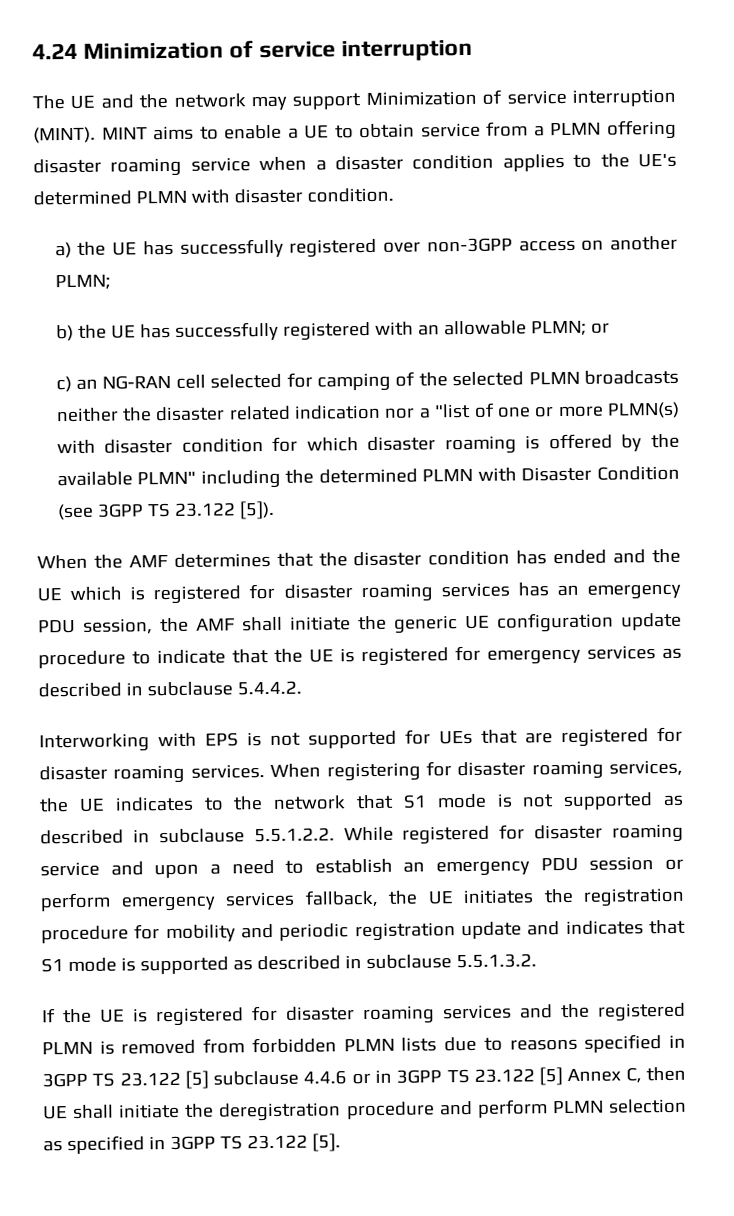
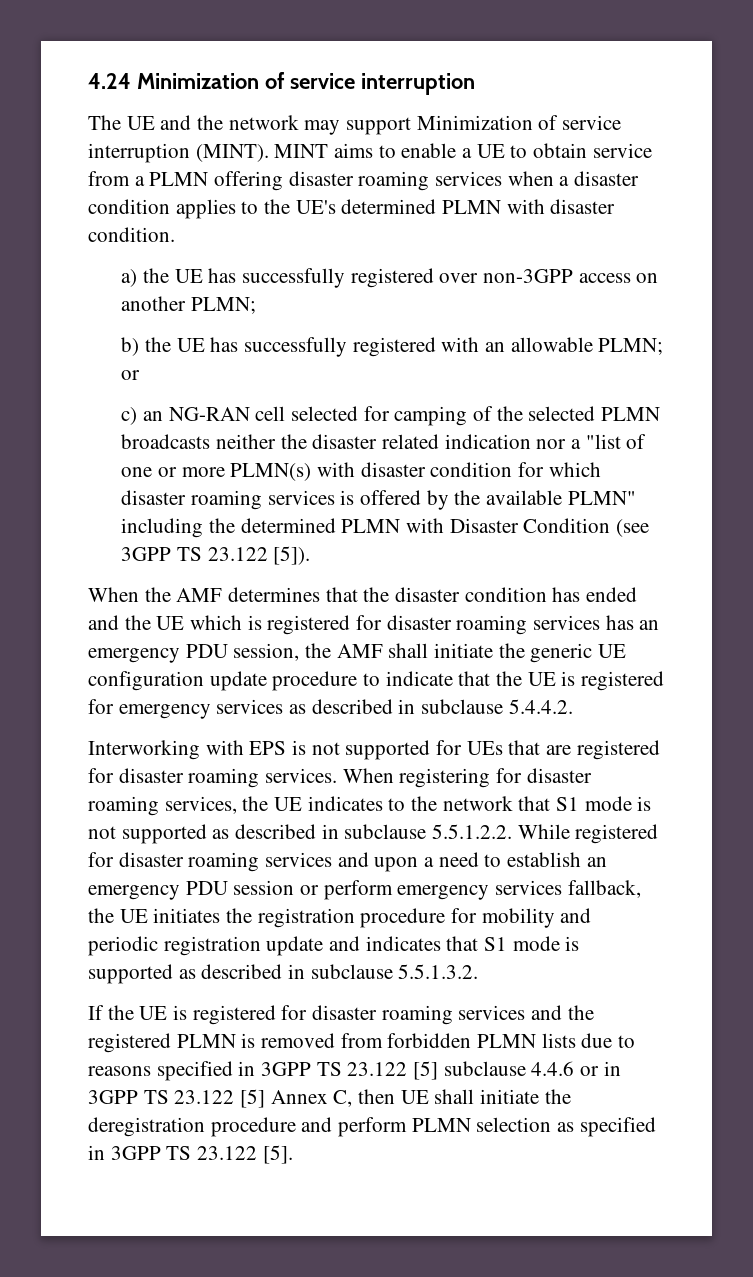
[190,157,251,172] service -> [435,171,503,186] services
(517, 445) none -> [267,490,335,505] services
[40,861,100,877] service -> [265,852,333,867] services

